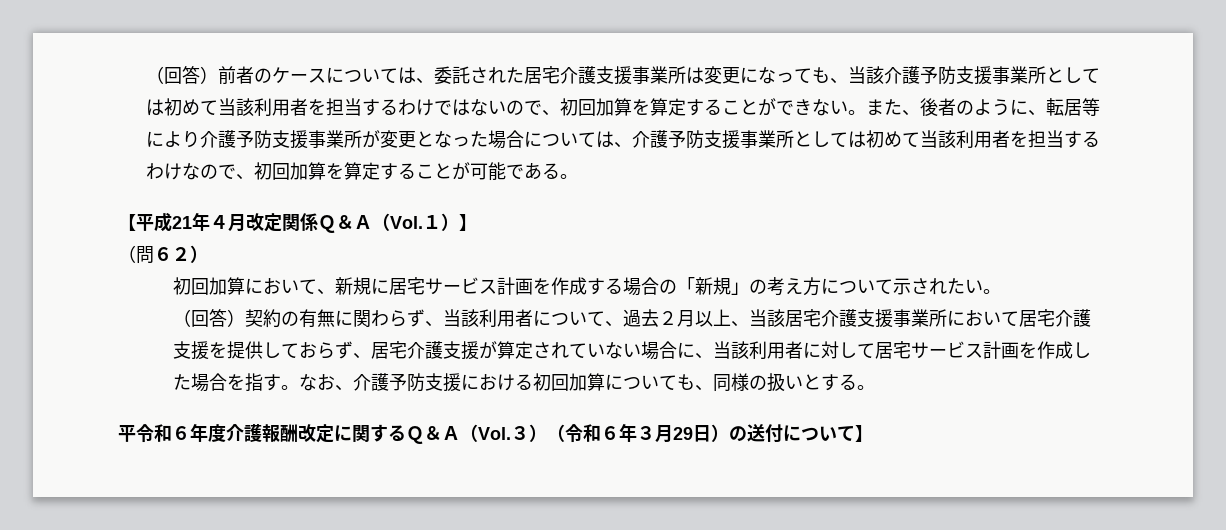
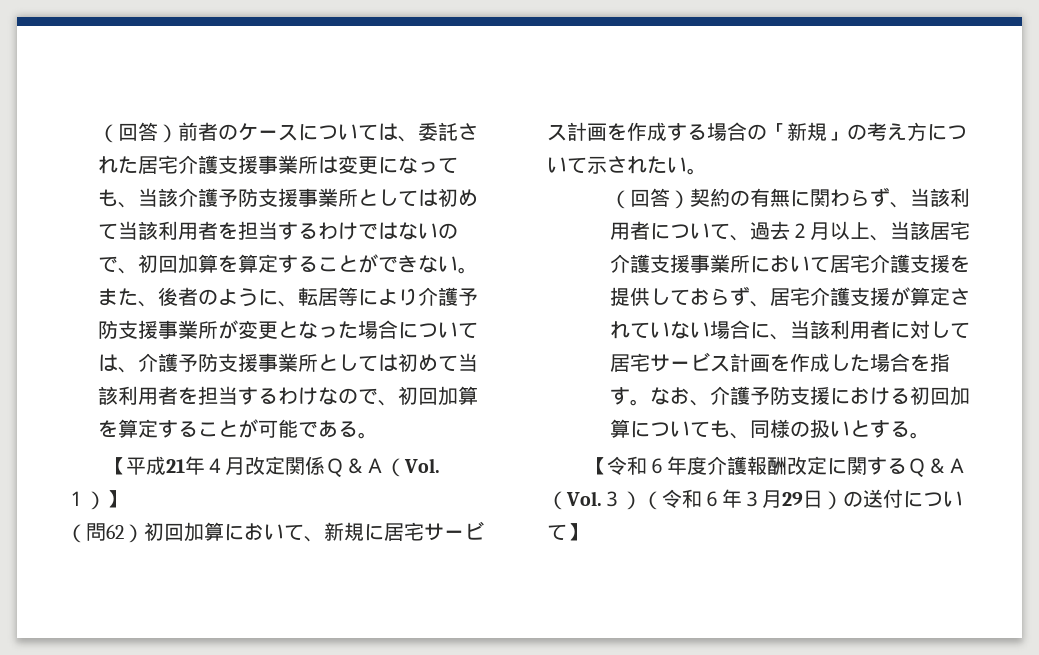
[154,245,208,263] ６２） // -> [106,524,144,543] 62）
[118,425,136,442] 平 -> [587,457,608,475] 【

